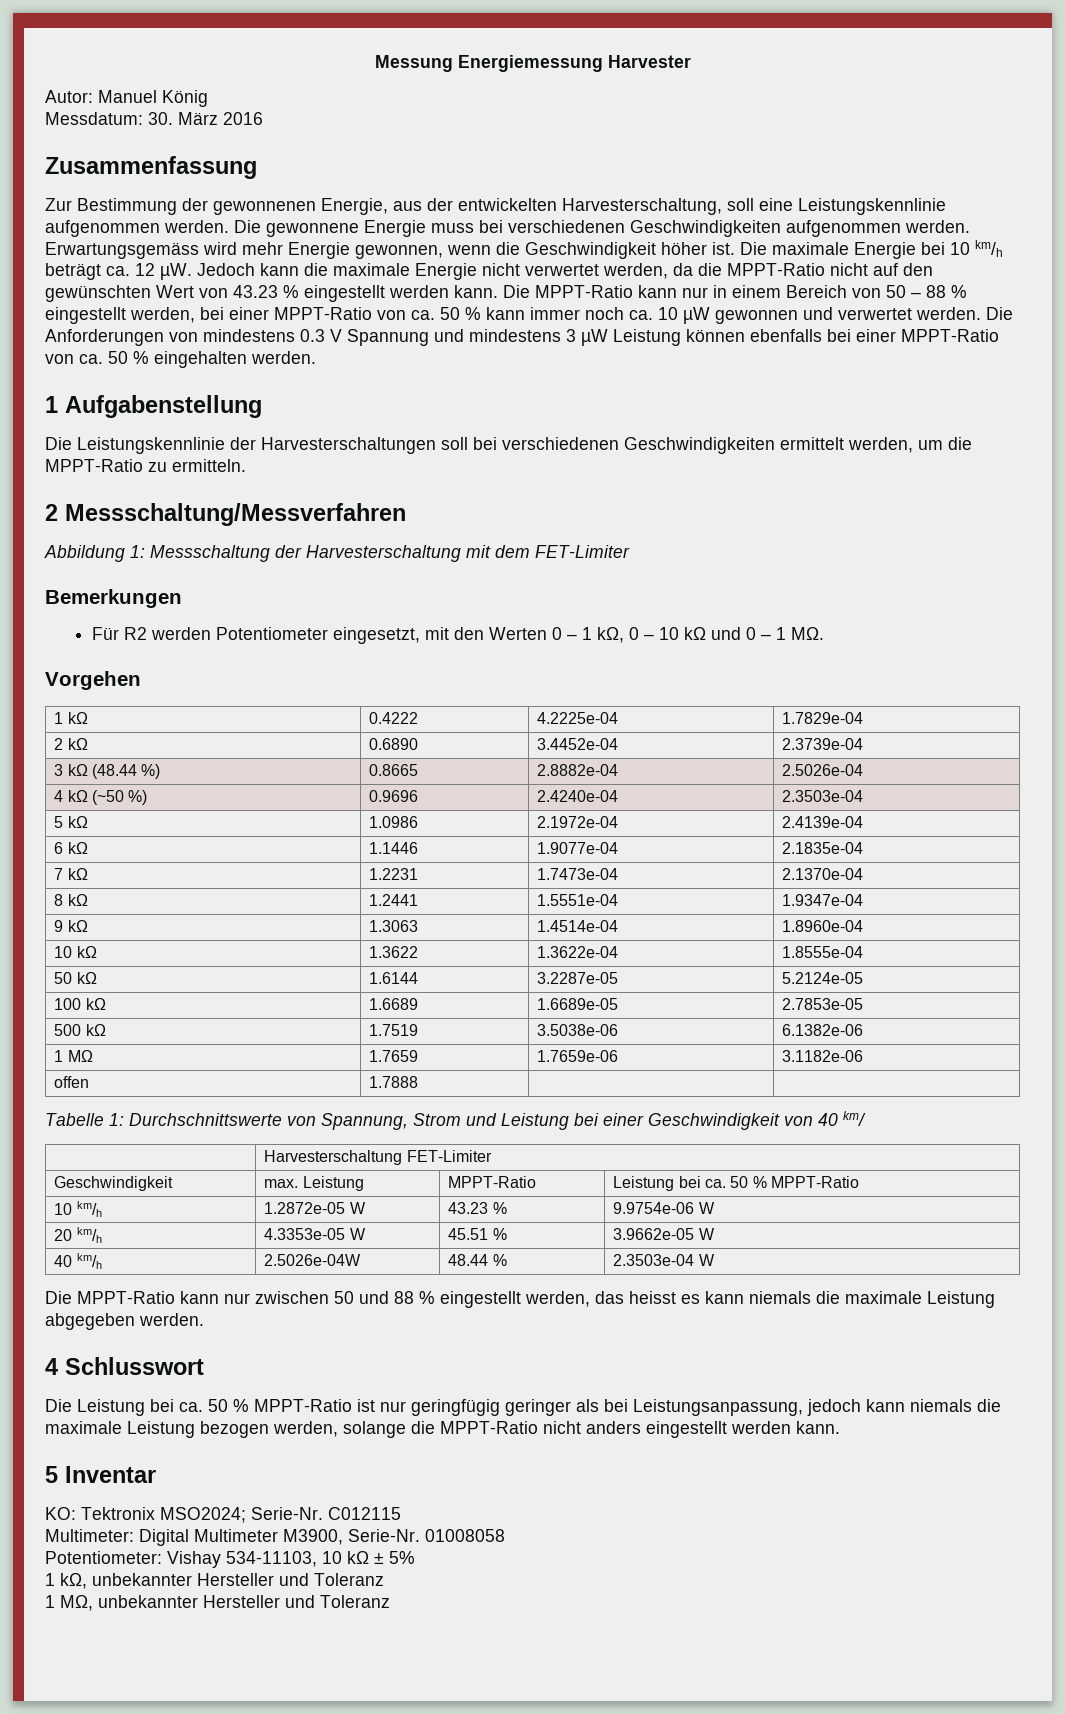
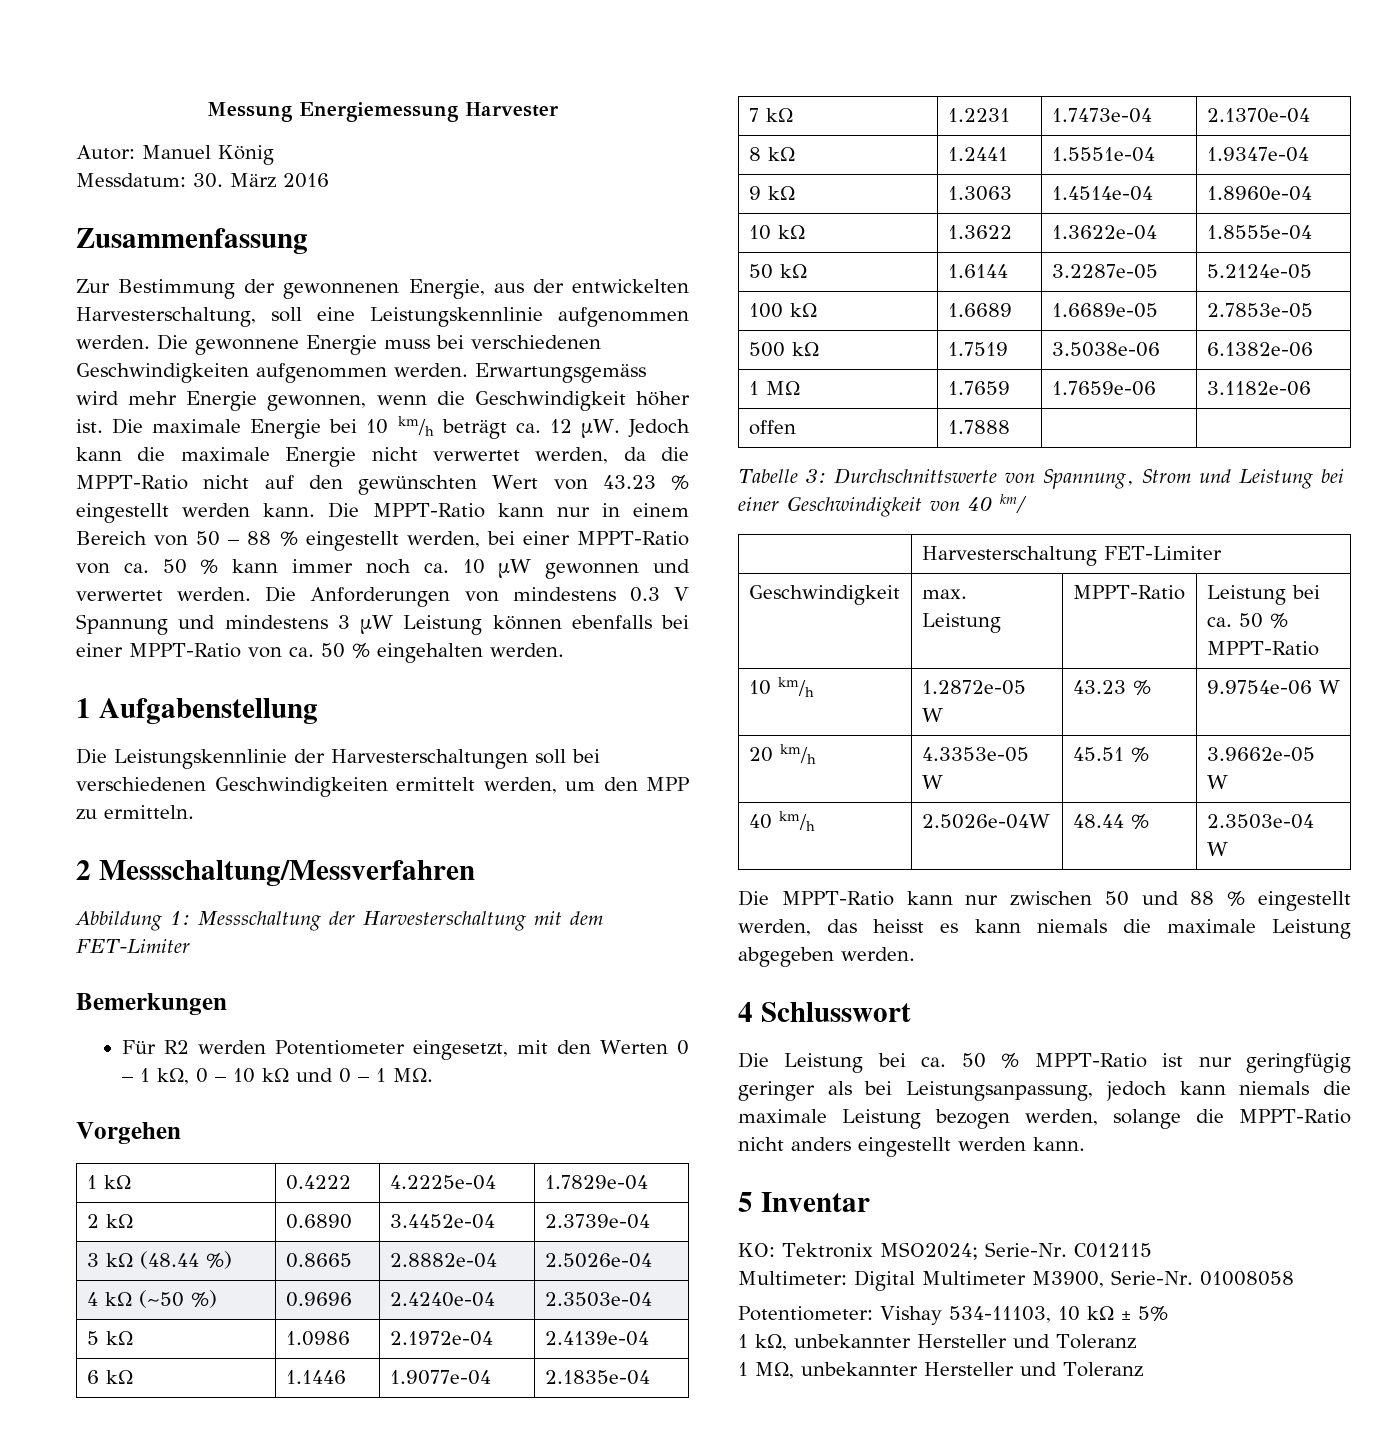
[948,437,972,450] [45,459,143,472] die MPPT-Ratio -> [603,777,689,791] den MPP
[109,1113,124,1126] 1: -> [805,469,826,483] 3:

